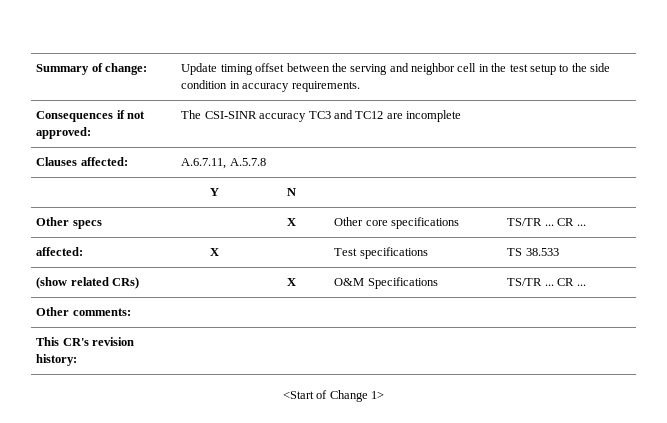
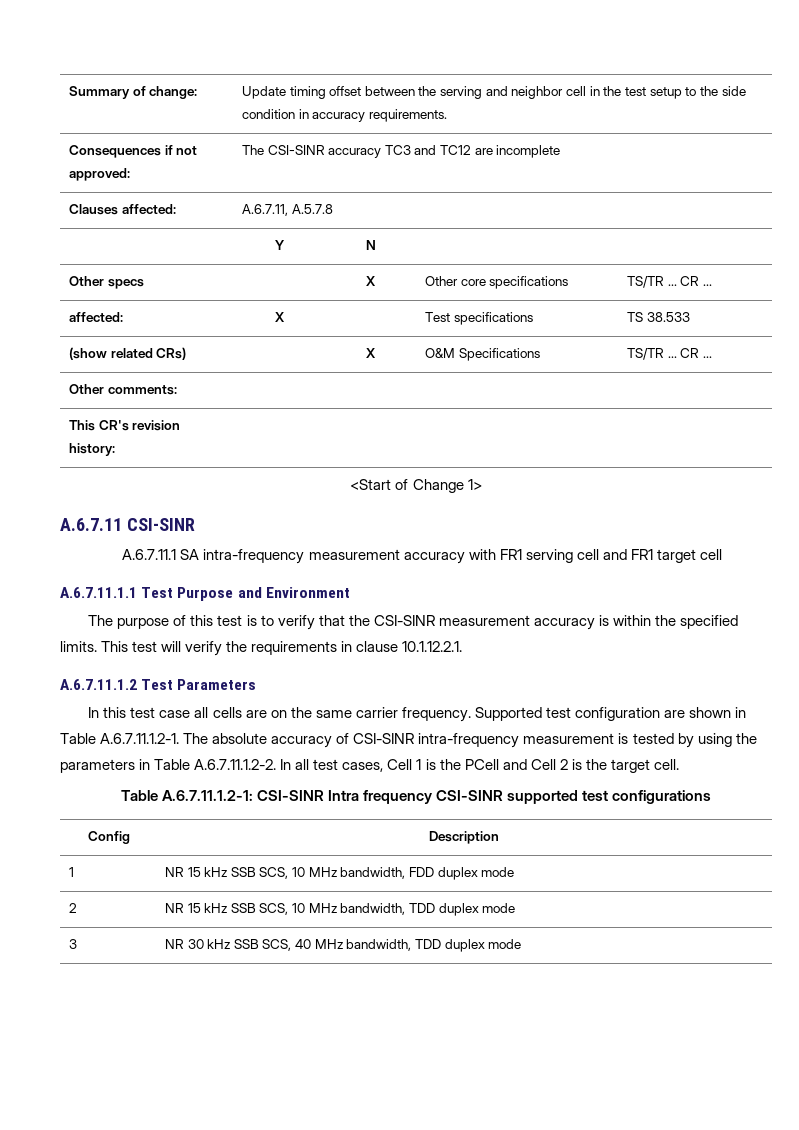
(385, 395) none -> [60,518,195,531] [122,549,722,564] [60,587,350,601] [88,615,739,630] [60,641,463,656] [60,679,257,690] [88,707,747,722] [60,733,757,748] [60,759,679,773] [120,790,712,804] [87,831,130,844] [429,831,499,844] [68,867,74,877] [164,867,515,880] [68,903,77,913] [164,903,516,916] [68,939,77,949] [164,939,522,952] // A.6.7.11 CSI-SINR // A.6.7.11.1 SA intra-frequency measurement accuracy with FR1 serving cell and FR1 target cell // A.6.7.11.1.1 Test Purpose and Environment // The purpose of this test is to verify that the CSI-SINR measurement accuracy is within the specified limits. This test will verify the requirements in clause 10.1.12.2.1. // A.6.7.11.1.2 Test Parameters // In this test case all cells are on the same carrier frequency. Supported test configuration are shown in Table A.6.7.11.1.2-1. The absolute accuracy of CSI-SINR intra-frequency measurement is tested by using the parameters in Table A.6.7.11.1.2-2. In all test cases, Cell 1 is the PCell and Cell 2 is the target cell. // Table A.6.7.11.1.2-1: CSI-SINR Intra frequency CSI-SINR supported test configurations // Config | Description // 1 | NR 15 kHz SSB SCS, 10 MHz bandwidth, FDD duplex mode // 2 | NR 15 kHz SSB SCS, 10 MHz bandwidth, TDD duplex mode // 3 | NR 30 kHz SSB SCS, 40 MHz bandwidth, TDD duplex mode

